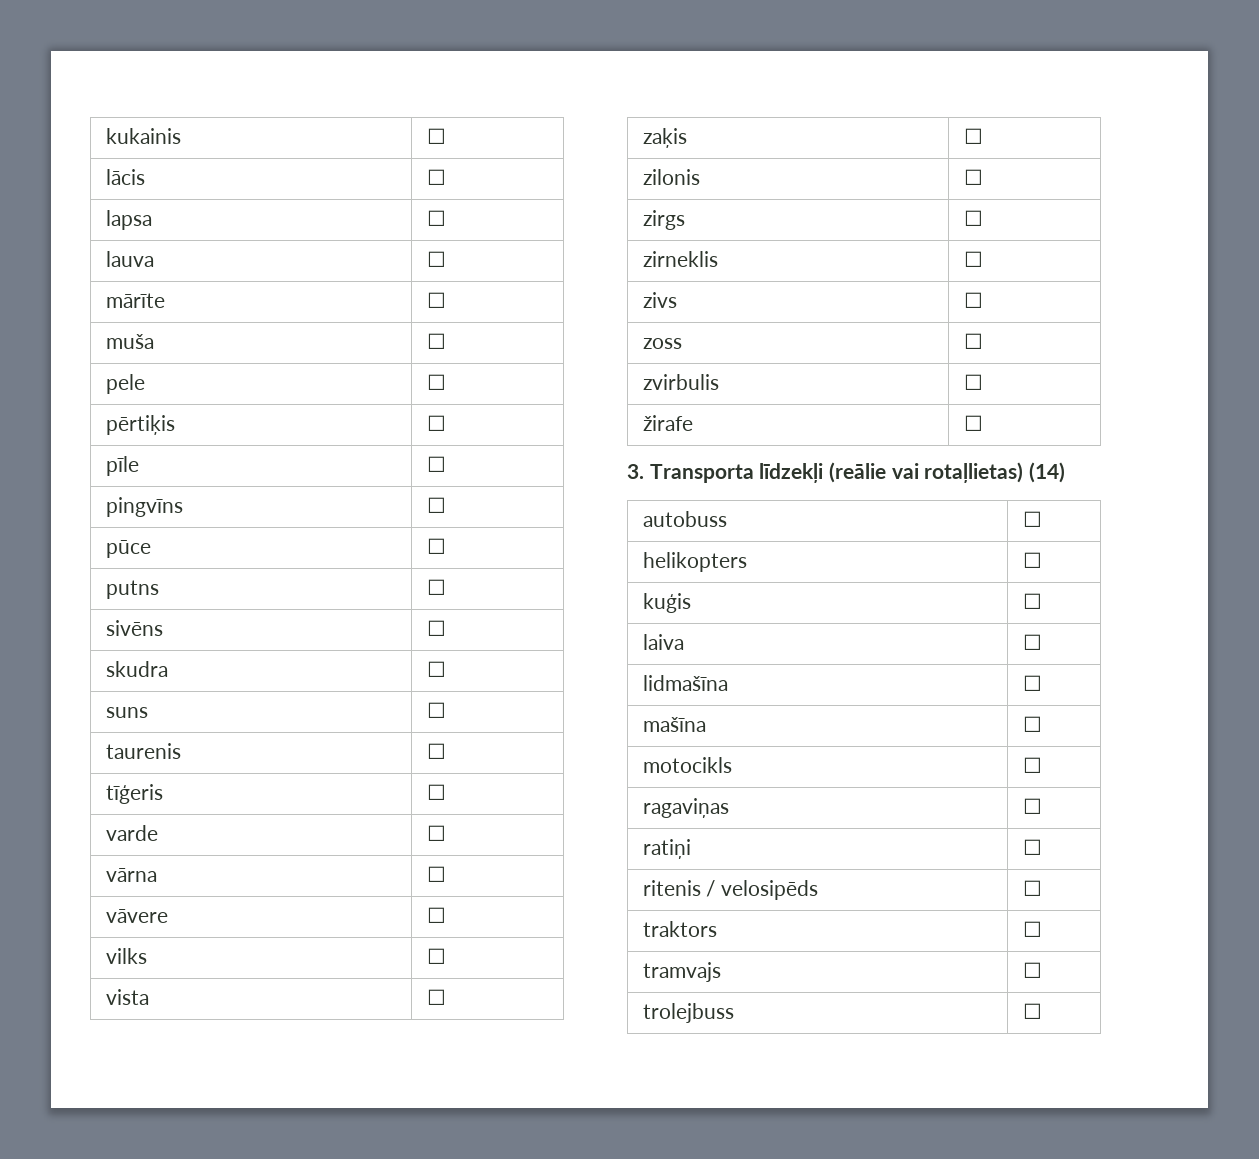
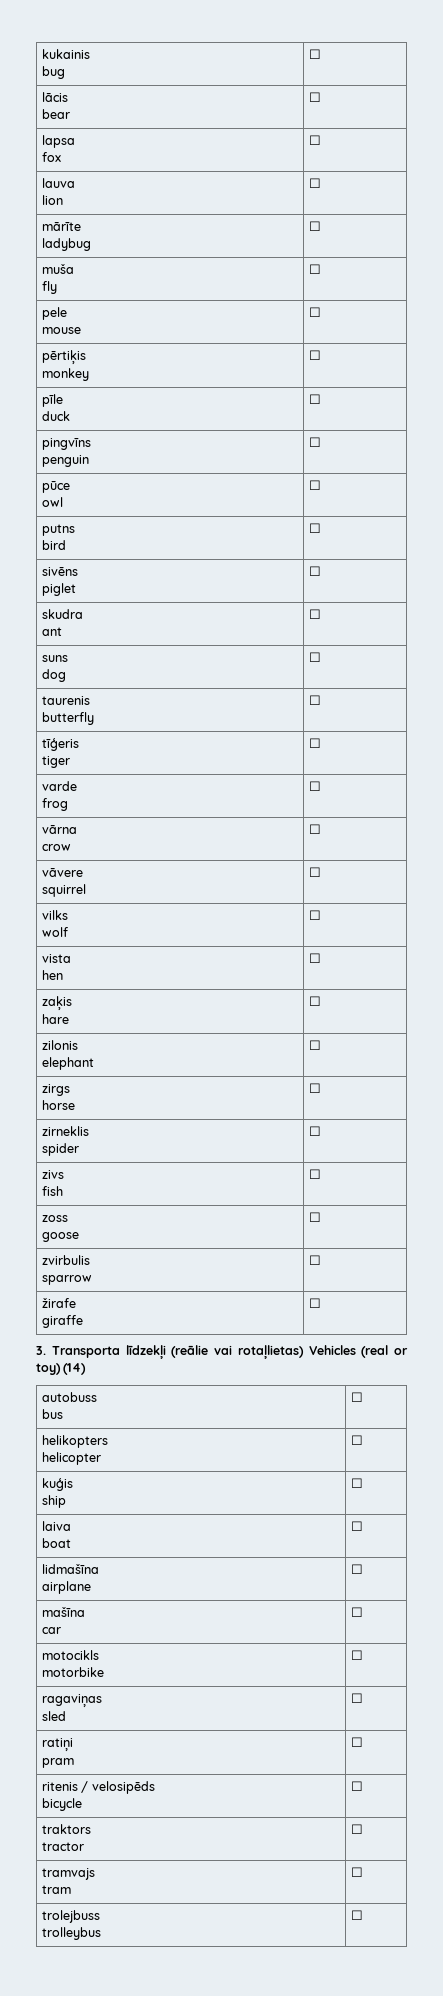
(181, 136) none -> [41,66,65,79] // bug
(145, 177) none -> [41,109,70,119] // bear
(152, 220) none -> [41,152,61,162] // fox
(154, 259) none -> [41,195,63,205] // lion
(165, 300) none -> [41,238,91,251] // ladybug
(154, 341) none -> [41,281,57,294] // fly
(145, 384) none -> [41,327,81,334] // mouse
(175, 425) none -> [41,368,89,381] // monkey
(139, 466) none -> [41,411,70,421] // duck
(183, 507) none -> [41,455,89,467] // penguin
(151, 549) none -> [41,497,63,507] // owl
(159, 589) none -> [41,540,66,550] // bird
(163, 628) none -> [41,583,76,596] // piglet
(168, 669) none -> [41,627,62,636] // ant
(148, 712) none -> [41,669,66,682] // dog
(181, 751) none -> [41,712,94,725] // butterfly
(163, 794) none -> [41,756,70,768] // tiger
(158, 833) none -> [41,798,68,811] // frog
(157, 875) none -> [41,844,71,851] // crow
(168, 916) none -> [41,884,86,897] // squirrel
(147, 956) none -> [41,927,68,937] // wolf
(149, 997) none -> [41,970,63,980] // hen
(687, 138) none -> [41,1014,69,1024] // hare
(700, 177) none -> [41,1057,94,1070] // elephant
(685, 220) none -> [41,1100,75,1110] // horse
(718, 259) none -> [41,1143,79,1156] // spider
(677, 300) none -> [41,1186,63,1196] // fish
(682, 343) none -> [41,1232,79,1242] // goose
(719, 382) none -> [41,1275,92,1285] // sparrow
(693, 423) none -> [41,1315,83,1328] // giraffe
(1024, 472) none -> [308,1345,408,1358] [36,1363,61,1375] Vehicles (real or toy)
(727, 519) none -> [41,1409,63,1419] // bus
(747, 562) none -> [41,1452,101,1465] // helicopter
(691, 603) none -> [41,1495,66,1508] // ship
(684, 642) none -> [41,1538,71,1548] // boat
(728, 683) none -> [41,1581,91,1594] // airplane
(706, 724) none -> [41,1627,61,1634] // car
(732, 765) none -> [41,1667,104,1677] // motorbike
(729, 808) none -> [41,1711,66,1721] // sled
(691, 849) none -> [41,1758,74,1768] // pram
(818, 890) none -> [41,1798,82,1811] // bicycle
(717, 929) none -> [41,1842,84,1851] // tractor
(721, 972) none -> [41,1885,71,1894] // tram
(734, 1013) none -> [41,1927,101,1940] // trolleybus

